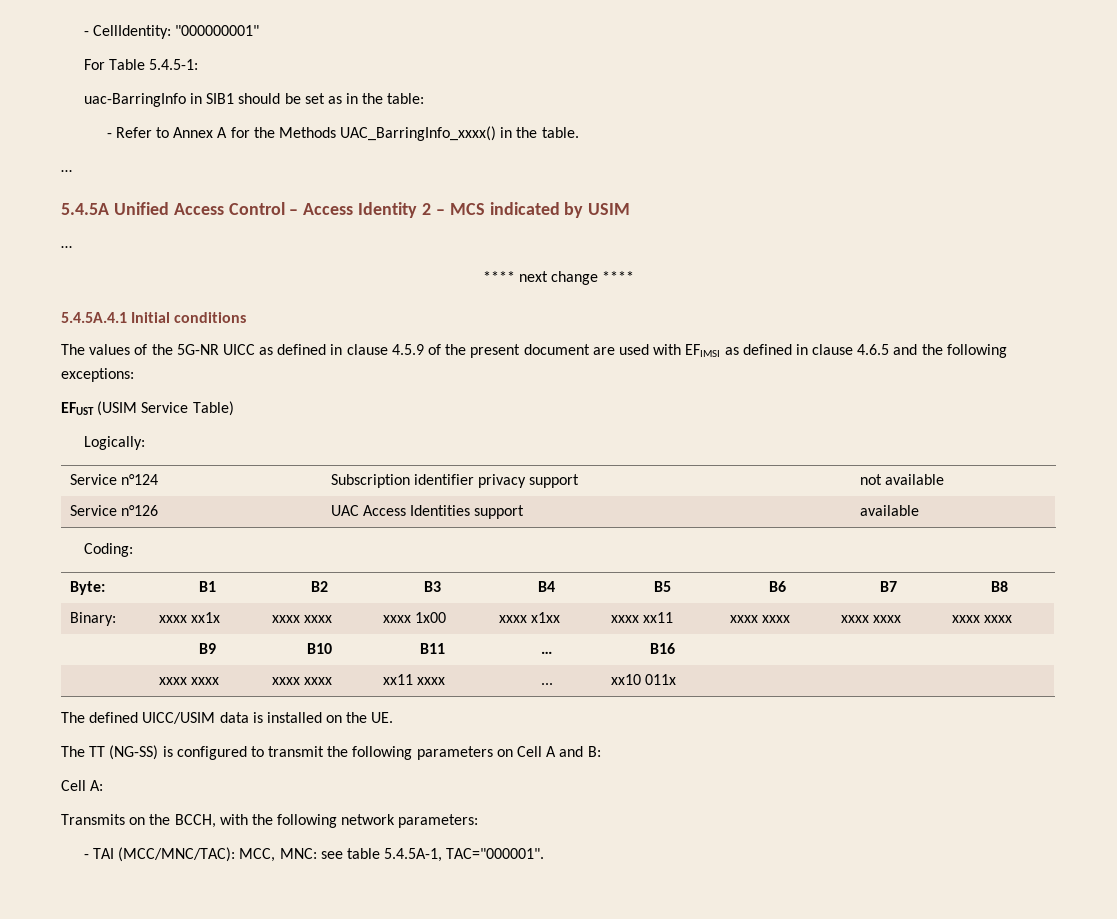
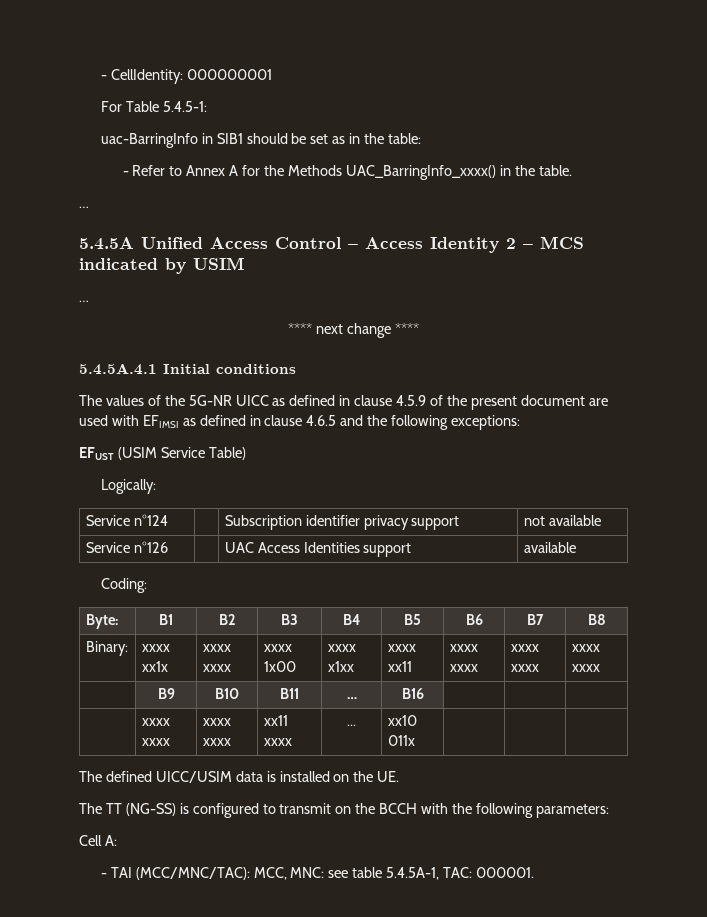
[175,25,260,36] "000000001" -> [186,69,272,80] 000000001
[327,746,601,760] [61,780,104,791] [61,814,479,828] the following parameters on Cell A and B: // Cell A: // Transmits on the BCCH, with the following network parameters: -> [335,803,609,818] [79,835,117,846] on the BCCH with the following parameters: // Cell A:
[446,848,545,859] TAC="000001". -> [443,867,535,878] TAC: 000001.

